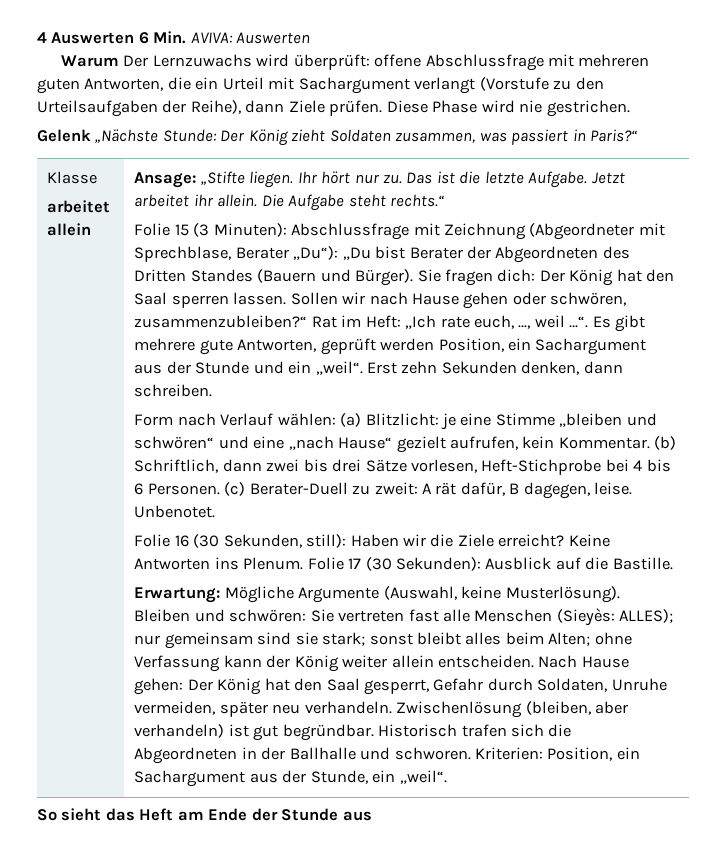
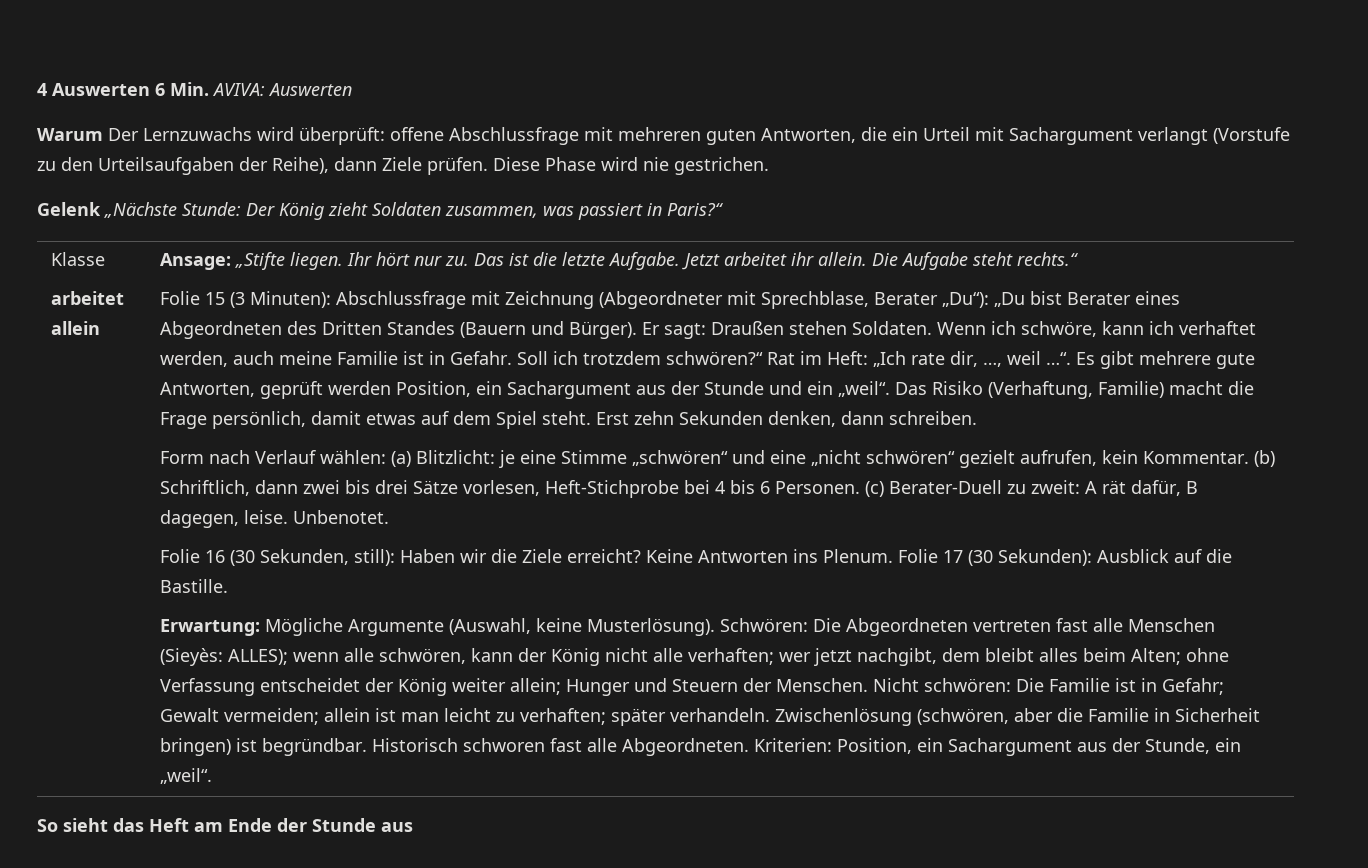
[466,246,491,259] der -> [1135,291,1181,305] eines
[417,269,675,286] [134,292,627,309] [134,315,308,328] Sie fragen dich: Der König hat den Saal sperren lassen. Sollen wir nach Hause gehen oder schwören, zusammenzubleiben?“ -> [642,321,1257,339] [160,351,764,367] Er sagt: Draußen stehen Soldaten. Wenn ich schwöre, kann ich verhaftet werden, auch meine Familie ist in Gefahr. Soll ich trotzdem schwören?“
[473,315,514,329] euch, -> [950,351,979,367] dir,
(363, 368) none -> [895,381,1255,399] [160,411,592,429] Das Risiko (Verhaftung, Familie) macht die Frage persönlich, damit etwas auf dem Spiel steht.
[559,413,657,427] [134,436,393,450] „bleiben und schwören“ und eine „nach Hause“ -> [632,450,956,466] „schwören“ und eine „nicht schwören“
[134,609,334,622] Bleiben und schwören: Sie -> [720,618,969,636] Schwören: Die Abgeordneten
[134,632,413,649] nur gemeinsam sind sie stark; sonst -> [293,648,981,666] wenn alle schwören, kann der König nicht alle verhaften; wer jetzt nachgibt, dem
[223,655,262,668] kann -> [260,678,361,692] entscheidet
[391,655,629,668] [134,678,667,695] [134,701,628,718] [134,724,572,741] [134,747,471,764] allein entscheiden. Nach Hause gehen: Der König hat den Saal gesperrt, Gefahr durch Soldaten, Unruhe vermeiden, später neu verhandeln. Zwischenlösung (bleiben, aber verhandeln) ist gut begründbar. Historisch trafen sich die Abgeordneten in der Ballhalle und schworen. -> [510,678,1225,696] [160,708,1261,726] [160,738,750,756] allein; Hunger und Steuern der Menschen. Nicht schwören: Die Familie ist in Gefahr; Gewalt vermeiden; allein ist man leicht zu verhaften; später verhandeln. Zwischenlösung (schwören, aber die Familie in Sicherheit bringen) ist begründbar. Historisch schworen fast alle Abgeordneten.

